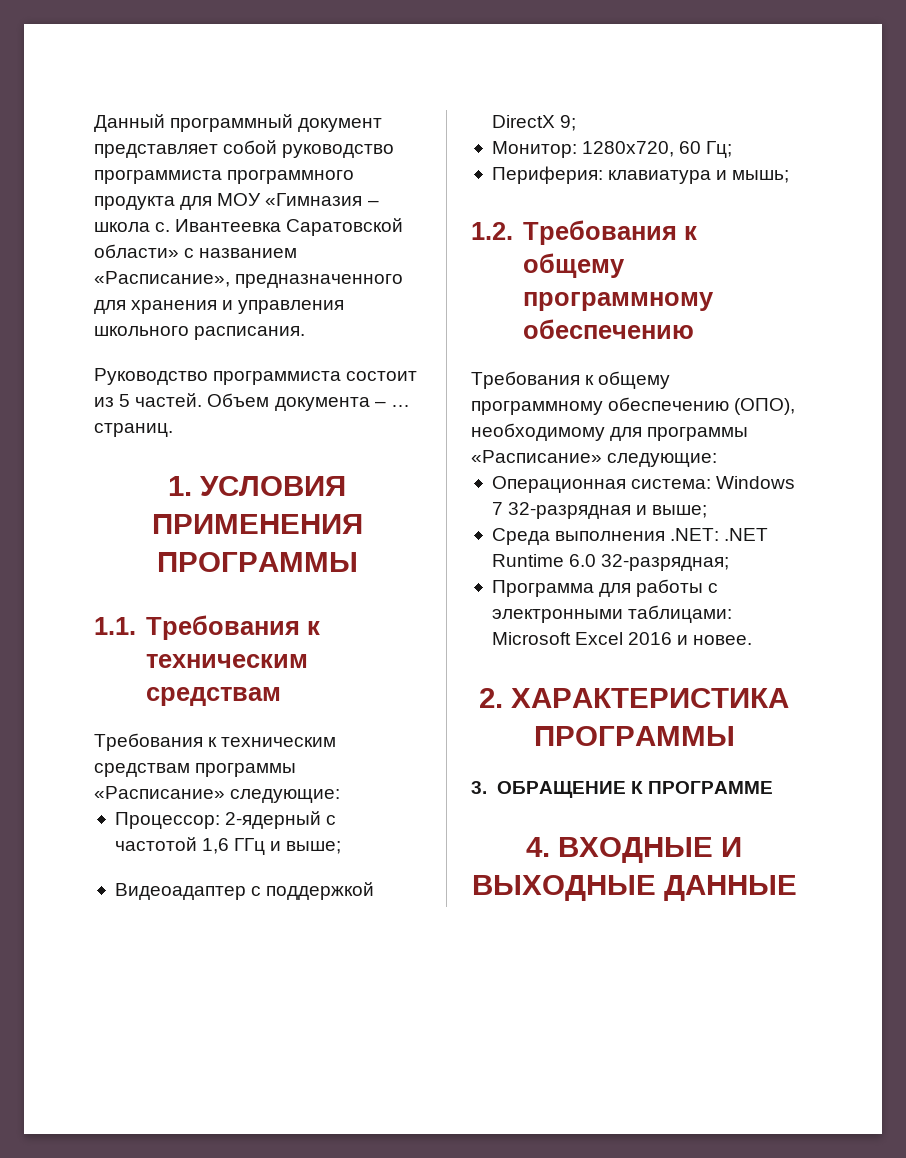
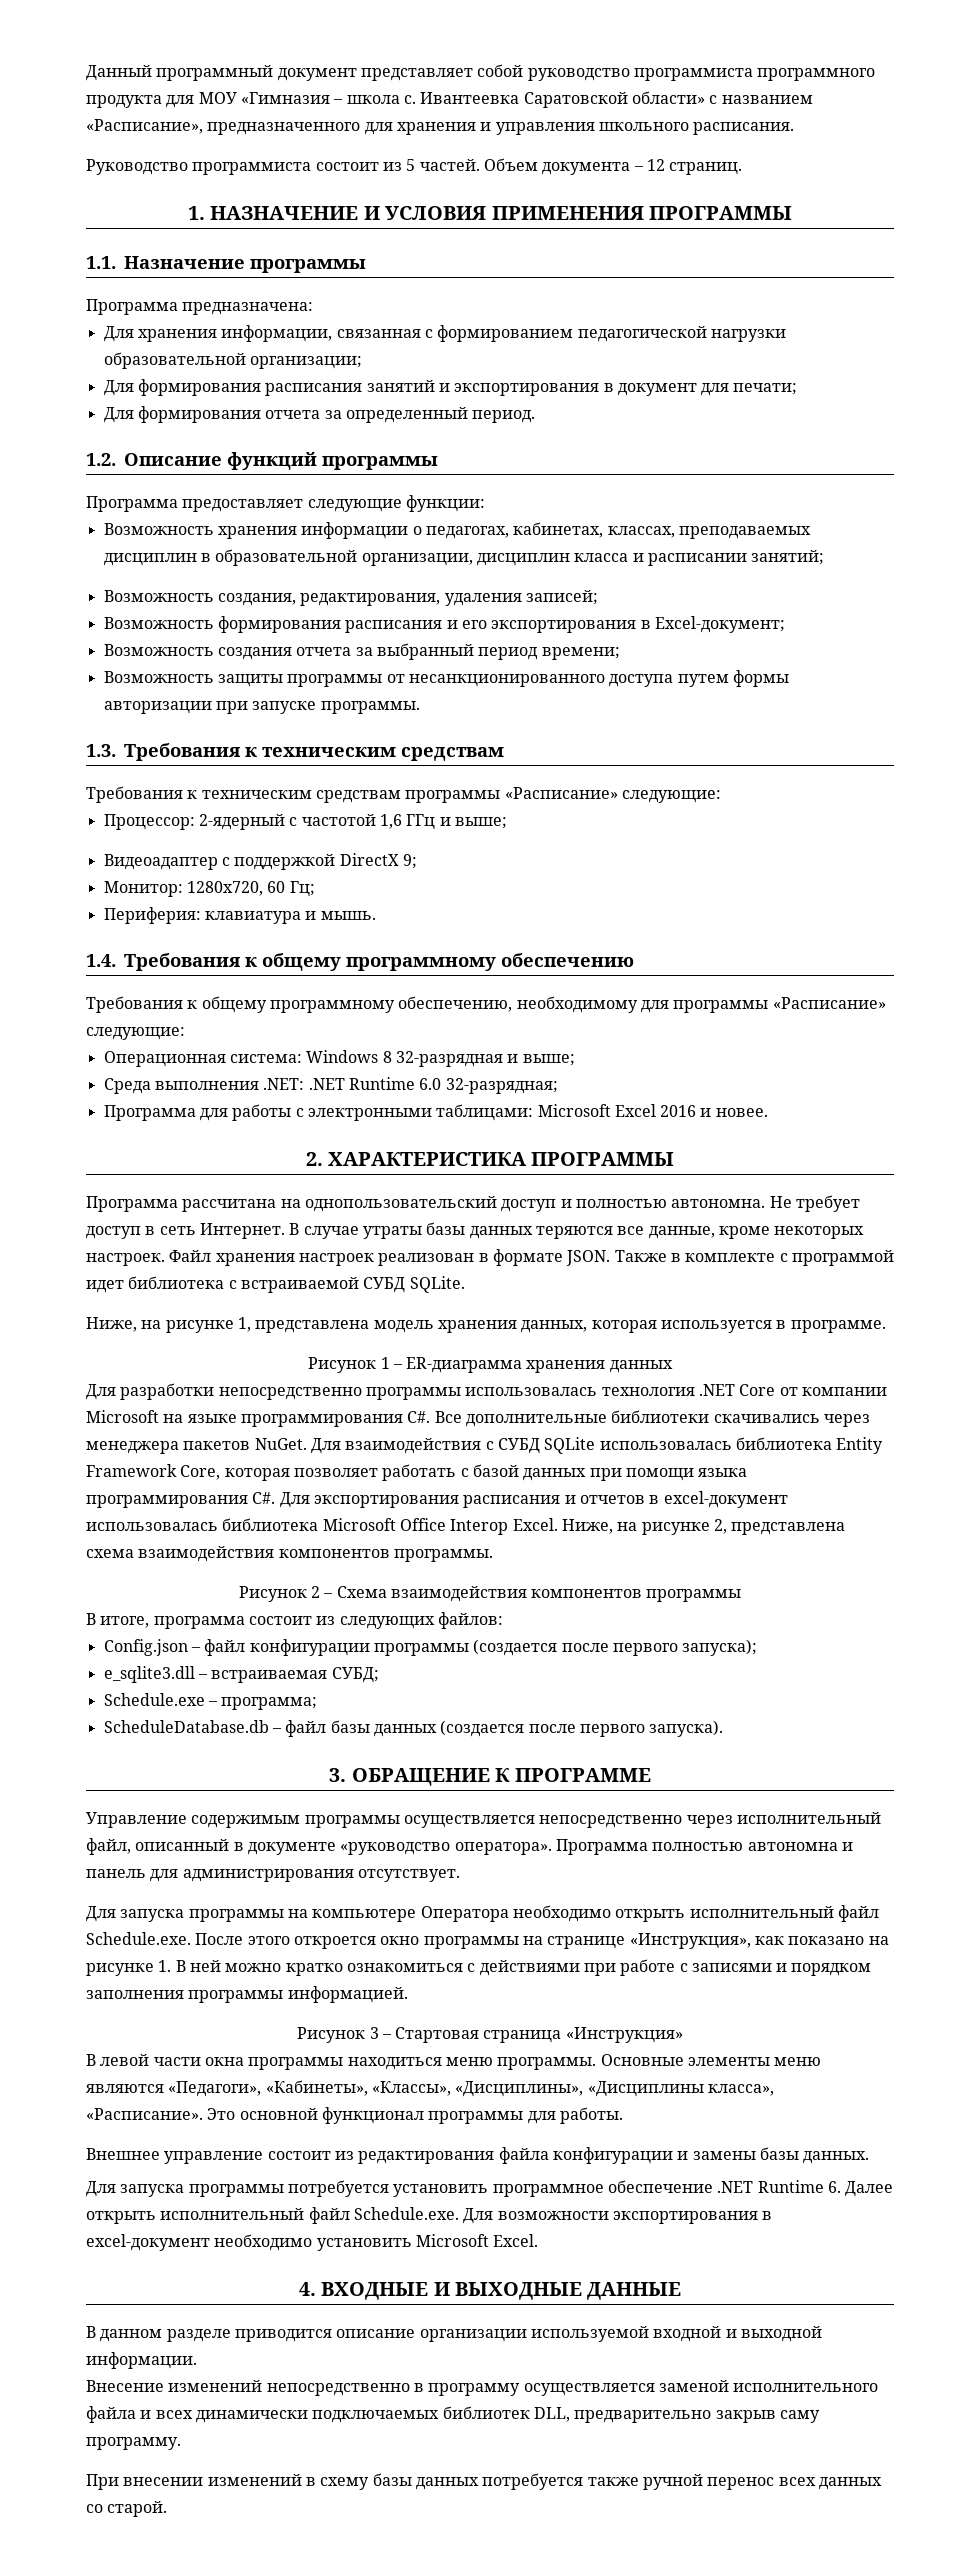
[390,405,410,407] … -> [646,159,665,171] 12
(192, 486) none -> [210,206,380,220] НАЗНАЧЕНИЕ И
(136, 626) none -> [124,256,366,273] [86,299,314,315] [103,325,786,342] [103,352,362,369] [103,379,798,396] [103,406,536,423] [86,452,438,470] [86,495,485,512] [103,522,811,539] [103,549,825,566] [103,590,598,606] [103,616,785,633] [103,643,620,660] [103,670,789,687] [103,701,420,714] [86,744,116,757] Назначение программы // Программа предназначена: // Для хранения информации, связанная с формированием педагогической нагрузки образовательной организации; // Для формирования расписания занятий и экспортирования в документ для печати; // Для формирования отчета за определенный период. // 1.2. Описание функций программы // Программа предоставляет следующие функции: // Возможность хранения информации о педагогах, кабинетах, классах, преподаваемых дисциплин в образовательной организации, дисциплин класса и расписании занятий; // Возможность создания, редактирования, удаления записей; // Возможность формирования расписания и его экспортирования в Excel-документ; // Возможность создания отчета за выбранный период времени; // Возможность защиты программы от несанкционированного доступа путем формы авторизации при запуске программы. // 1.3.
[732,170,790,183] [471,222,513,240] мышь; // 1.2. -> [320,911,376,920] [86,954,116,967] мышь. // 1.4.
[608,397,796,415] обеспечению (ОПО), -> [398,996,513,1012] обеспечению,
[491,502,503,515] 7 -> [382,1051,392,1063] 8
[471,781,773,798] 3. ОБРАЩЕНИЕ К ПРОГРАММЕ -> [86,1195,860,1212] [86,1222,865,1239] [86,1249,894,1266] [86,1276,465,1293] [86,1317,886,1333] [308,1357,673,1373] [86,1383,887,1400] [86,1410,870,1427] [86,1437,884,1454] [86,1464,748,1481] [86,1491,788,1508] [86,1518,846,1535] [86,1546,493,1562] [238,1586,742,1602] [86,1612,503,1629] [103,1639,758,1656] [103,1666,379,1683] [103,1693,318,1710] [103,1720,724,1737] [329,1768,651,1786] [86,1812,881,1828] [86,1838,853,1855] [86,1869,460,1882] [86,1905,879,1922] [86,1932,889,1949] [86,1959,872,1976] [86,1986,408,2003] [297,2027,683,2043] [86,2054,822,2070] [86,2080,774,2097] [86,2107,623,2124] [86,2147,870,2164] [86,2180,894,2197] [86,2207,773,2224] [86,2234,539,2251] Программа рассчитана на однопользовательский доступ и полностью автономна. Не требует доступ в сеть Интернет. В случае утраты базы данных теряются все данные, кроме некоторых настроек. Файл хранения настроек реализован в формате JSON. Также в комплекте с программой идет библиотека с встраиваемой СУБД SQLite. // Ниже, на рисунке 1, представлена модель хранения данных, которая используется в программе. // Рисунок 1 – ER-диаграмма хранения данных // Для разработки непосредственно программы использовалась технология .NET Core от компании Microsoft на языке программирования C#. Все дополнительные библиотеки скачивались через менеджера пакетов NuGet. Для взаимодействия с СУБД SQLite использовалась библиотека Entity Framework Core, которая позволяет работать с базой данных при помощи языка программирования C#. Для экспортирования расписания и отчетов в excel-документ использовалась библиотека Microsoft Office Interop Excel. Ниже, на рисунке 2, представлена схема взаимодействия компонентов программы. // Рисунок 2 – Схема взаимодействия компонентов программы // В итоге, программа состоит из следующих файлов: // Config.json – файл конфигурации программы (создается после первого запуска); // e_sqlite3.dll – встраиваемая СУБД; // Schedule.exe – программа; // ScheduleDatabase.db – файл базы данных (создается после первого запуска). // 3. ОБРАЩЕНИЕ К ПРОГРАММЕ // Управление содержимым программы осуществляется непосредственно через исполнительный файл, описанный в документе «руководство оператора». Программа полностью автономна и панель для администрирования отсутствует. // Для запуска программы на компьютере Оператора необходимо открыть исполнительный файл Schedule.exe. После этого откроется окно программы на странице «Инструкция», как показано на рисунке 1. В ней можно кратко ознакомиться с действиями при работе с записями и порядком заполнения программы информацией. // Рисунок 3 – Стартовая страница «Инструкция» // В левой части окна программы находиться меню программы. Основные элементы меню являются «Педагоги», «Кабинеты», «Классы», «Дисциплины», «Дисциплины класса», «Расписание». Это основной функционал программы для работы. // Внешнее управление состоит из редактирования файла конфигурации и замены базы данных. // Для запуска программы потребуется установить программное обеспечение .NET Runtime 6. Далее открыть исполнительный файл Schedule.exe. Для возможности экспортирования в excel-документ необходимо установить Microsoft Excel.
(797, 888) none -> [86,2326,822,2342] [86,2352,197,2369] [86,2380,879,2396] [86,2406,820,2423] [86,2437,181,2450] [86,2473,882,2490] [86,2501,168,2517] // В данном разделе приводится описание организации используемой входной и выходной информации. // Внесение изменений непосредственно в программу осуществляется заменой исполнительного файла и всех динамически подключаемых библиотек DLL, предварительно закрыв саму программу. // При внесении изменений в схему базы данных потребуется также ручной перенос всех данных со старой.

